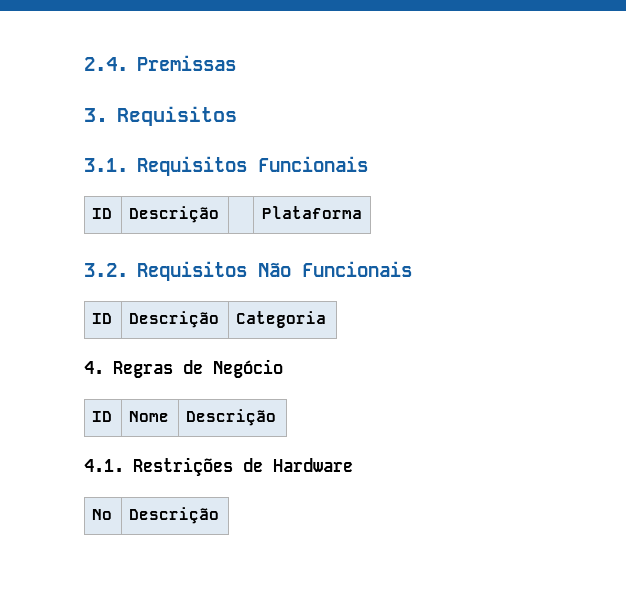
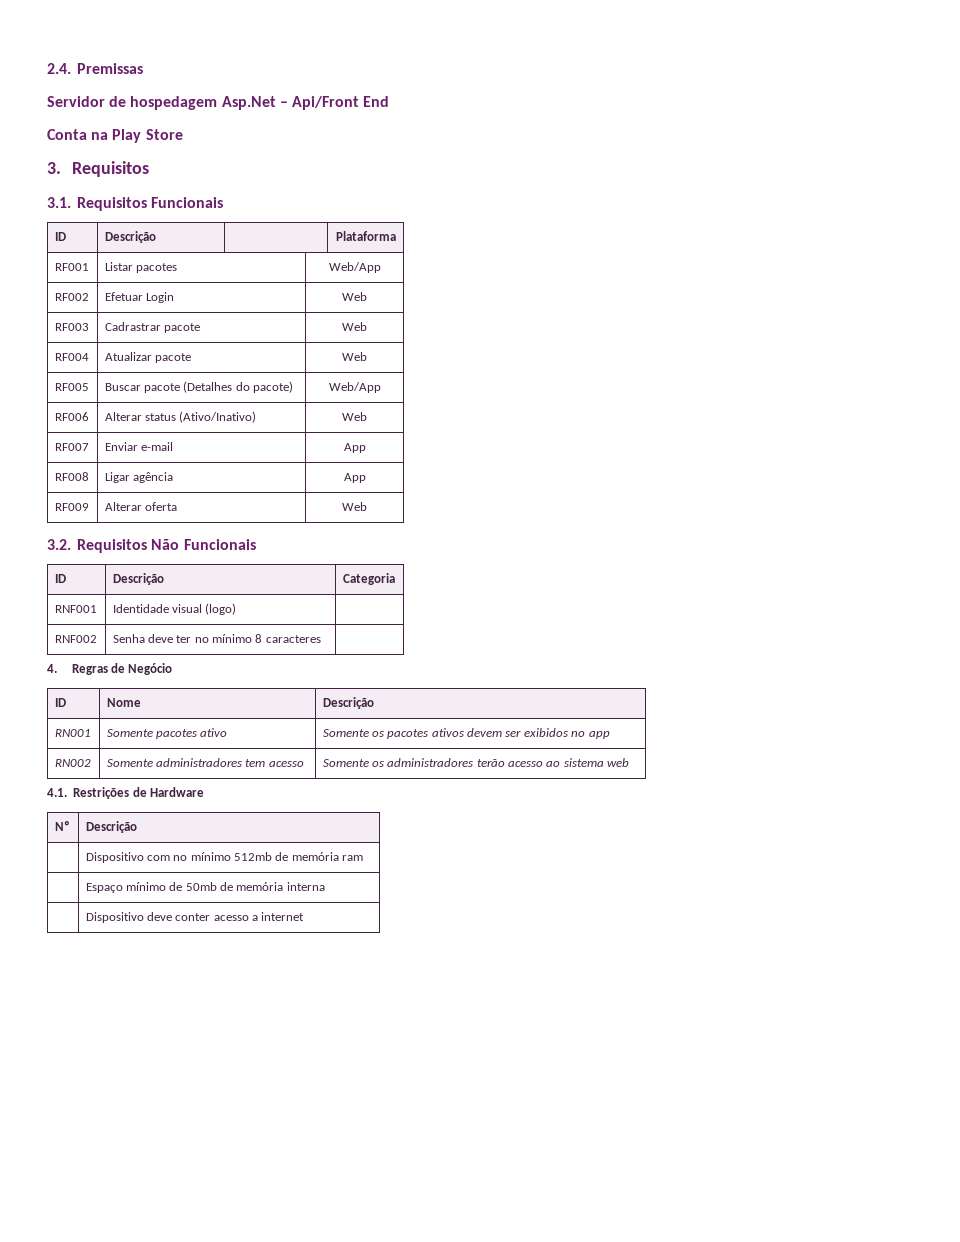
(236, 63) none -> [47,96,390,110] [47,129,183,143] // Servidor de hospedagem Asp.Net – Api/Front End // Conta na Play Store
(362, 212) none -> [54,263,89,271] [104,262,177,273] [328,262,381,273] [54,293,89,301] [104,292,174,303] [342,292,367,301] [54,323,89,331] [104,322,200,333] [342,322,367,331] [54,353,89,361] [104,352,191,363] [342,352,367,361] [54,383,89,391] [104,381,294,393] [328,382,381,393] [54,412,89,421] [104,411,257,423] [342,412,367,421] [54,443,89,451] [104,442,173,451] [343,443,366,453] [54,472,89,481] [104,472,173,483] [343,473,366,483] [54,503,89,511] [104,502,177,511] [342,502,367,511] // RF001 | Listar pacotes | Web/App // RF002 | Efetuar Login | Web // RF003 | Cadrastrar pacote | Web // RF004 | Atualizar pacote | Web // RF005 | Buscar pacote (Detalhes do pacote) | Web/App // RF006 | Alterar status (Ativo/Inativo) | Web // RF007 | Enviar e-mail | App // RF008 | Ligar agência | App // RF009 | Alterar oferta | Web
(327, 319) none -> [54,605,97,613] [112,603,237,615] [54,635,97,643] [112,634,321,643] // RNF001 | Identidade visual (logo) | // RNF002 | Senha deve ter no mínimo 8 caracteres |
(277, 417) none -> [54,729,91,737] [106,728,228,739] [322,728,610,739] [54,759,91,767] [106,758,304,767] [322,758,630,767] // RN001 | Somente pacotes ativo | Somente os pacotes ativos devem ser exibidos no app // RN002 | Somente administradores tem acesso | Somente os administradores terão acesso ao sistema web
(220, 515) none -> [85,852,364,863] [85,882,325,893] [85,912,305,923] // | Dispositivo com no mínimo 512mb de memória ram // | Espaço mínimo de 50mb de memória interna // | Dispositivo deve conter acesso a internet

